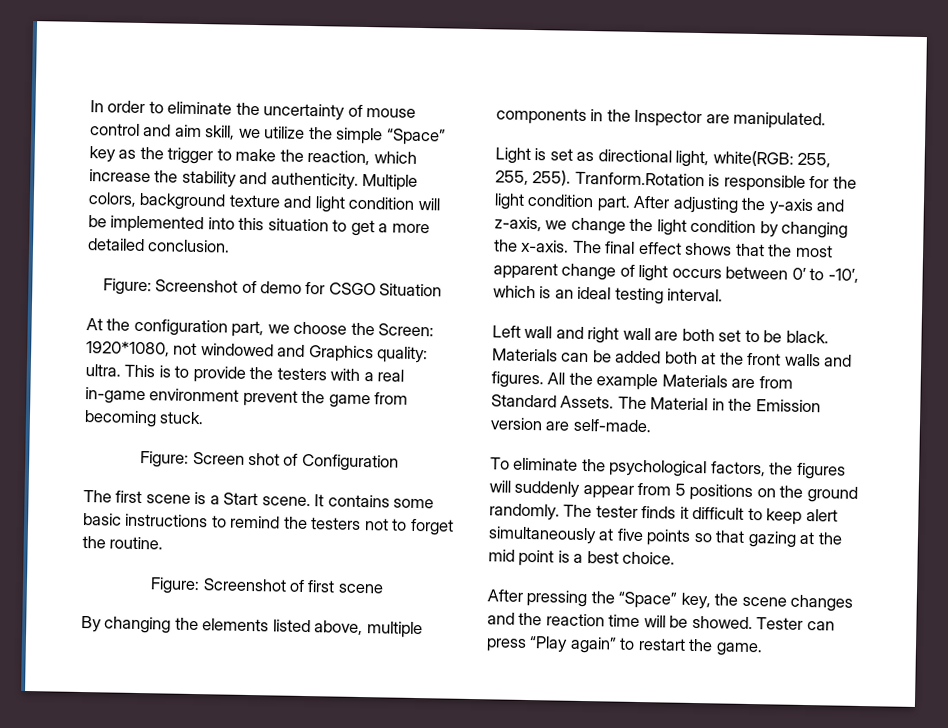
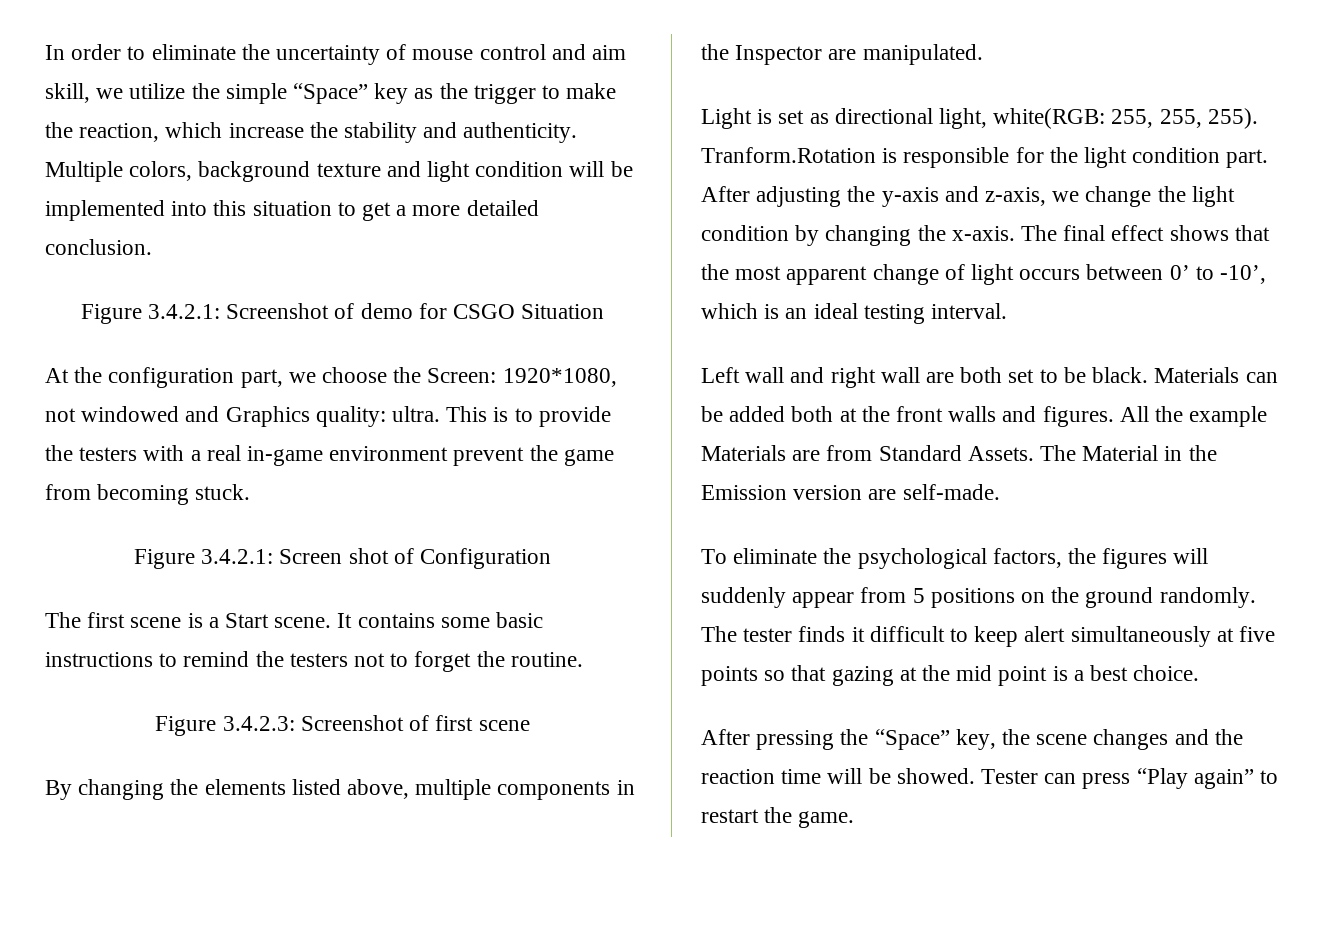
[102,278,152,296] Figure: -> [80,304,220,324] Figure 3.4.2.1:
[140,451,190,468] Figure: -> [133,549,274,569] Figure 3.4.2.1:
[150,577,201,595] Figure: -> [155,716,295,736] Figure 3.4.2.3:

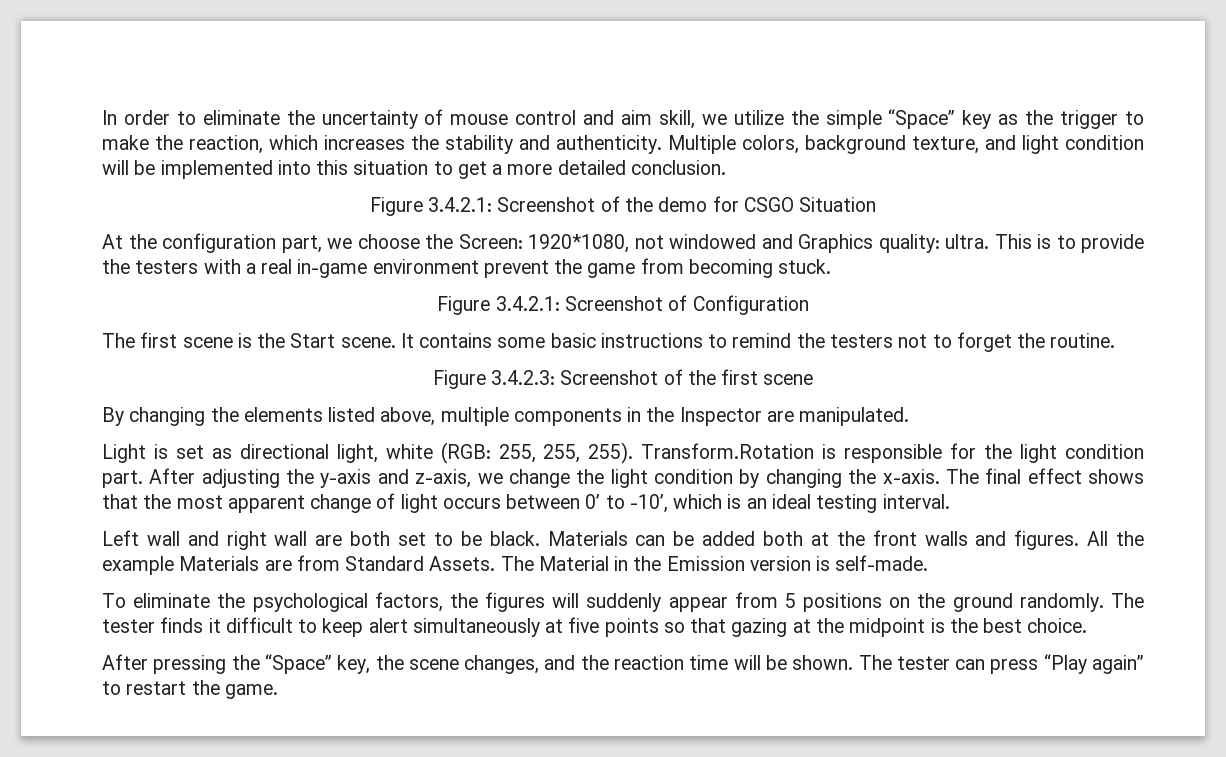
[228,123,304,138] increase -> [324,135,405,150] increases
[316,163,381,177] texture -> [912,136,979,154] texture,
(355, 311) none -> [624,197,653,212] the
[279,548,389,564] Screen shot -> [565,296,663,311] Screenshot
[208,617,219,628] a -> [257,333,286,348] the
(430, 723) none -> [687,370,716,385] the
[993,108,1106,129] white(RGB: -> [385,442,491,464] white (RGB:
[701,147,876,163] Tranform.Rotation -> [641,443,815,459] Transform.Rotation
[868,489,897,500] are -> [816,556,831,571] is
[956,665,1084,686] mid point is a -> [849,618,978,637] midpoint is the
[1093,729,1169,750] changes -> [464,655,540,674] changes,
[896,768,1039,784] showed. Tester -> [792,655,950,670] shown. The tester

